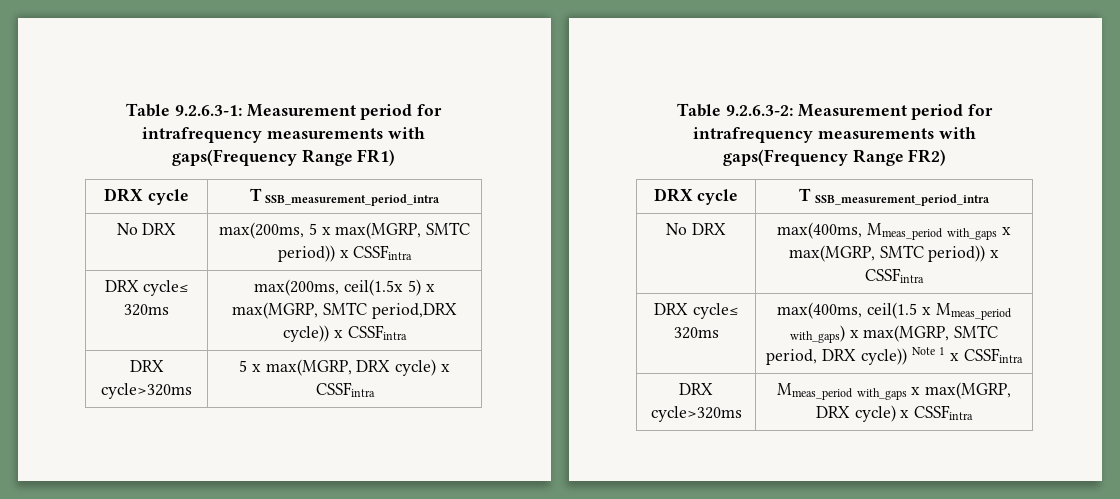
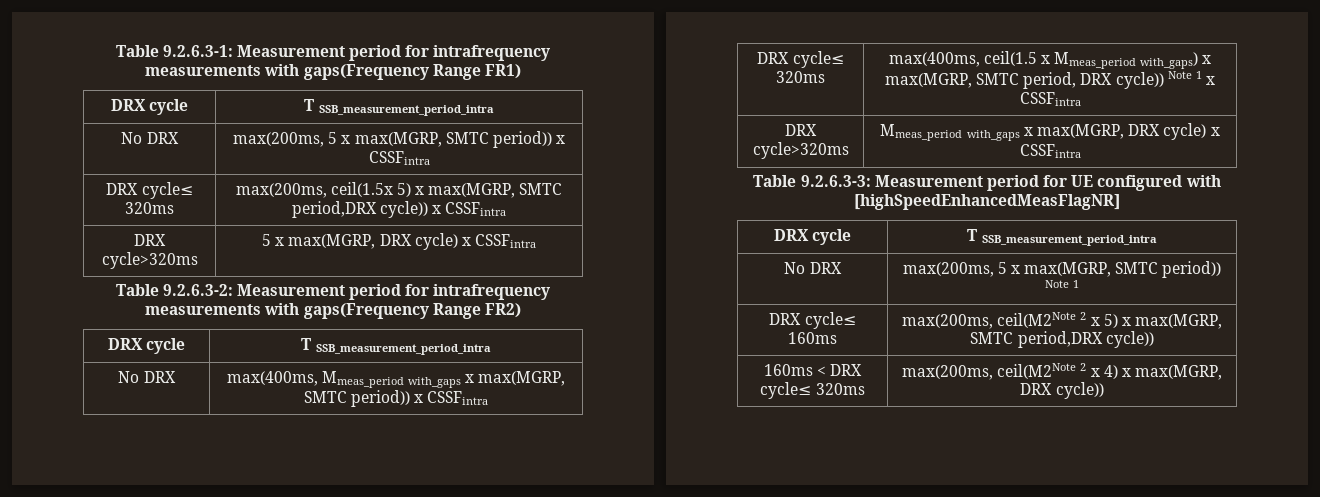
(974, 412) none -> [753,175,1221,191] [854,194,1120,210] [773,229,852,245] [967,229,1157,246] [784,262,842,274] [902,261,1222,278] [1044,280,1080,288] [769,312,856,329] [788,332,837,344] [901,312,1223,329] [970,331,1154,348] [763,364,863,376] [760,382,865,399] [901,363,1223,380] [1020,382,1104,399] // Table 9.2.6.3-3: Measurement period for UE configured with [highSpeedEnhancedMeasFlagNR] // DRX cycle | T SSB_measurement_period_intra // No DRX | max(200ms, 5 x max(MGRP, SMTC period)) Note 1 // DRX cycle≤ 160ms | max(200ms, ceil(M2Note 2 x 5) x max(MGRP, SMTC period,DRX cycle)) // 160ms < DRX cycle≤ 320ms | max(200ms, ceil(M2Note 2 x 4) x max(MGRP, DRX cycle))

